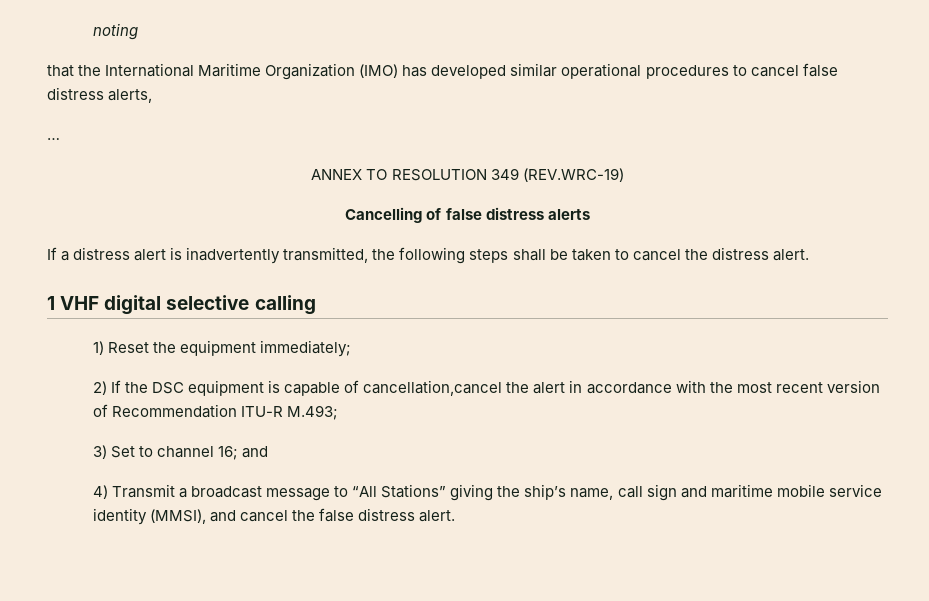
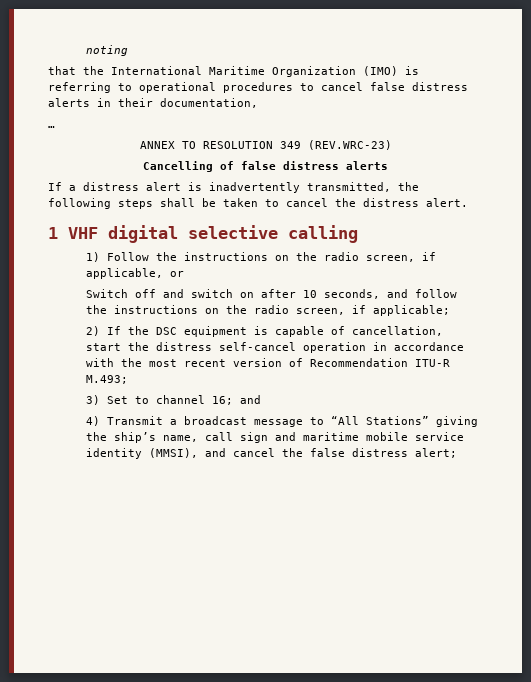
[402,63,558,79] has developed similar -> [405,66,419,75] [48,82,132,93] is referring to
[108,89,153,103] alerts, -> [48,98,258,108] alerts in their documentation,
[522,168,624,182] (REV.WRC-19) -> [307,140,392,150] (REV.WRC-23)
[107,340,352,357] Reset the equipment immediately; -> [107,252,437,262] [86,268,185,279] [86,289,458,299] [86,305,451,316] Follow the instructions on the radio screen, if applicable, or // Switch off and switch on after 10 seconds, and follow the instructions on the radio screen, if applicable;
[363,380,566,396] cancellation,cancel the alert -> [352,326,444,336] [86,342,367,353] cancellation, start the distress self-cancel operation
[419,510,456,522] alert. -> [415,448,458,458] alert;

